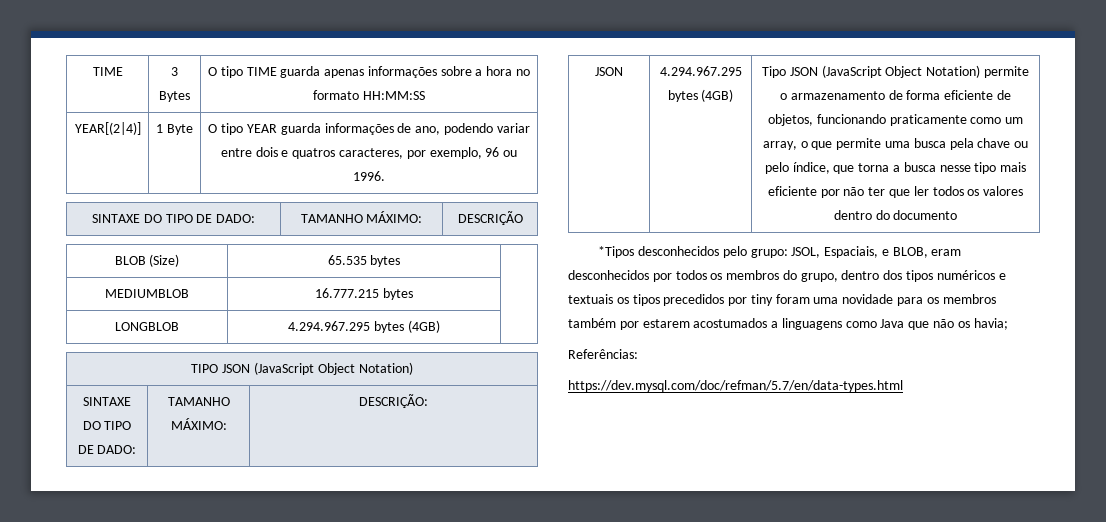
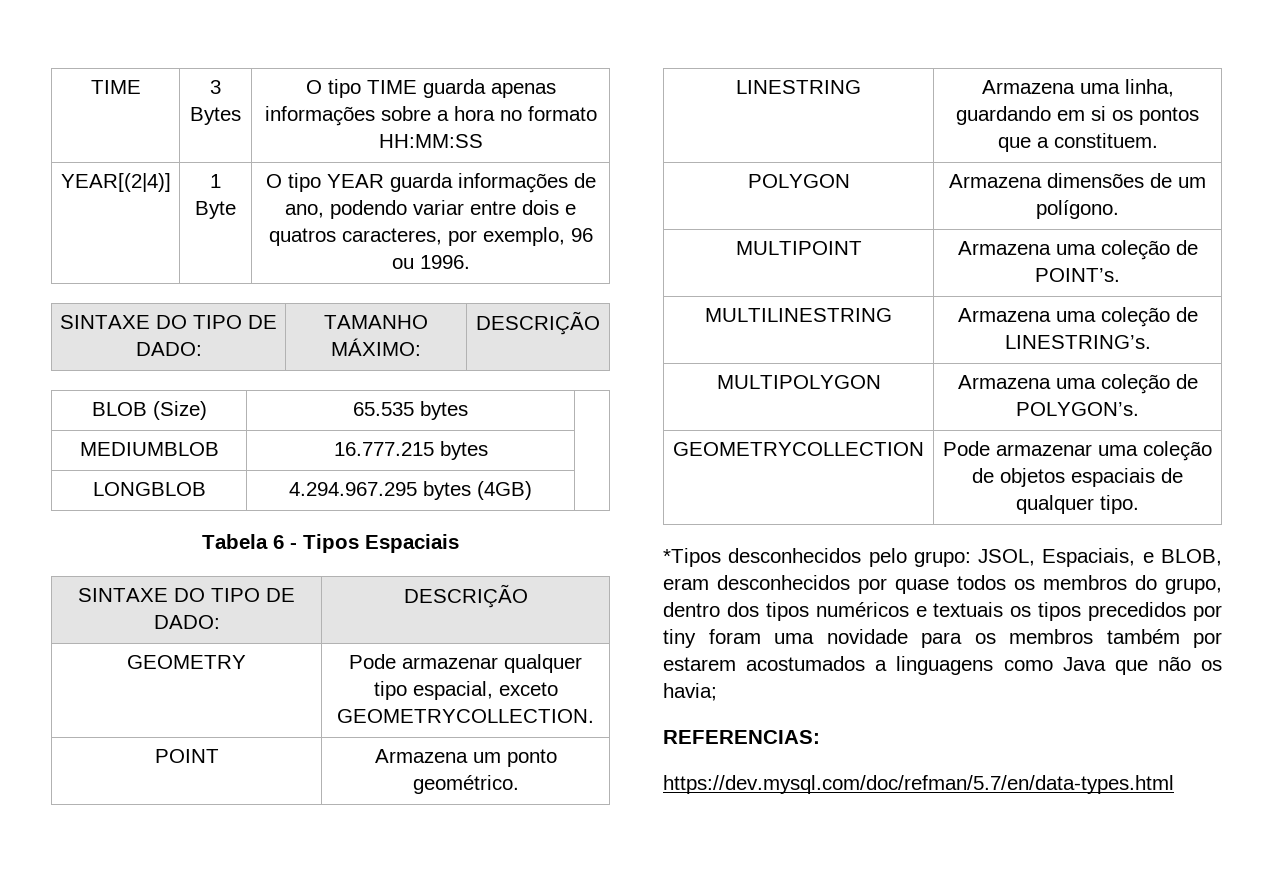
[191,362,413,375] [83,397,131,406] [82,421,132,430] [77,445,137,454] [167,397,230,406] [170,418,227,430] [359,394,428,408] [595,67,623,76] [659,66,742,76] [667,89,734,102] [762,65,1029,78] [780,90,1011,100] [767,114,1024,126] [762,138,1029,150] [764,162,1027,174] [767,186,1024,198] [833,210,958,220] // TIPO JSON (JavaScript Object Notation) // SINTAXE DO TIPO DE DADO: | TAMANHO MÁXIMO: | DESCRIÇÃO: // JSON | 4.294.967.295 bytes (4GB) | Tipo JSON (JavaScript Object Notation) permite o armazenamento de forma eficiente de objetos, funcionando praticamente como um array, o que permite uma busca pela chave ou pelo índice, que torna a busca nesse tipo mais eficiente por não ter que ler todos os valores dentro do documento -> [202,534,459,553] [78,588,295,602] [153,615,220,629] [403,584,528,608] [127,655,246,669] [349,654,582,673] [373,681,558,700] [337,709,594,723] [154,749,219,763] [374,749,557,767] [412,775,519,794] [736,80,861,94] [981,79,1174,97] [956,106,1199,125] [997,133,1158,152] [747,174,850,188] [949,173,1206,188] [1036,200,1119,219] [735,241,862,255] [957,240,1198,260] [1035,268,1120,282] [705,308,892,322] [957,307,1198,327] [1004,335,1151,349] [716,375,881,389] [957,374,1198,394] [1016,402,1139,416] [673,442,924,456] [943,441,1212,461] [972,468,1183,487] [1016,495,1139,514] // Tabela 6 - Tipos Espaciais // SINTAXE DO TIPO DE DADO: | DESCRIÇÃO // GEOMETRY | Pode armazenar qualquer tipo espacial, exceto GEOMETRYCOLLECTION. // POINT | Armazena um ponto geométrico. // LINESTRING | Armazena uma linha, guardando em si os pontos que a constituem. // POLYGON | Armazena dimensões de um polígono. // MULTIPOINT | Armazena uma coleção de POINT’s. // MULTILINESTRING | Armazena uma coleção de LINESTRING’s. // MULTIPOLYGON | Armazena uma coleção de POLYGON’s. // GEOMETRYCOLLECTION | Pode armazenar uma coleção de objetos espaciais de qualquer tipo.
(672, 277) none -> [895,579,949,594] quase
[568,349,638,359] Referências: -> [663,730,820,744] REFERENCIAS:

